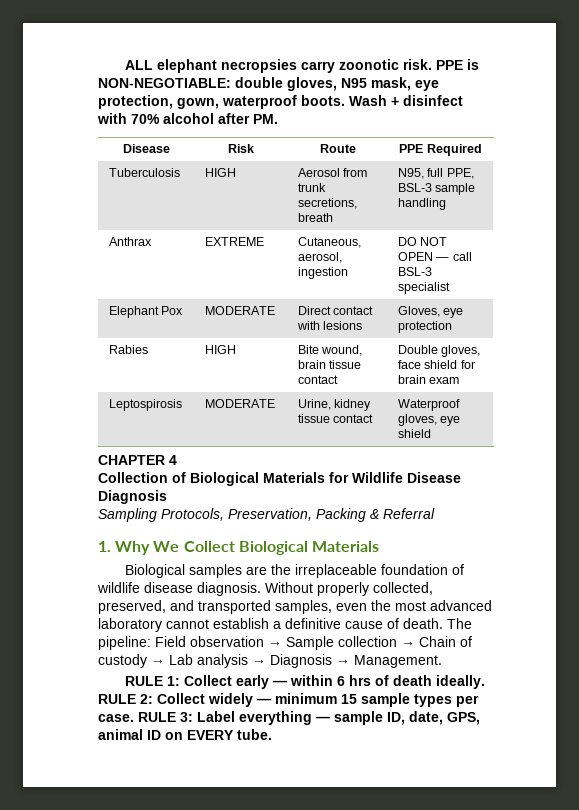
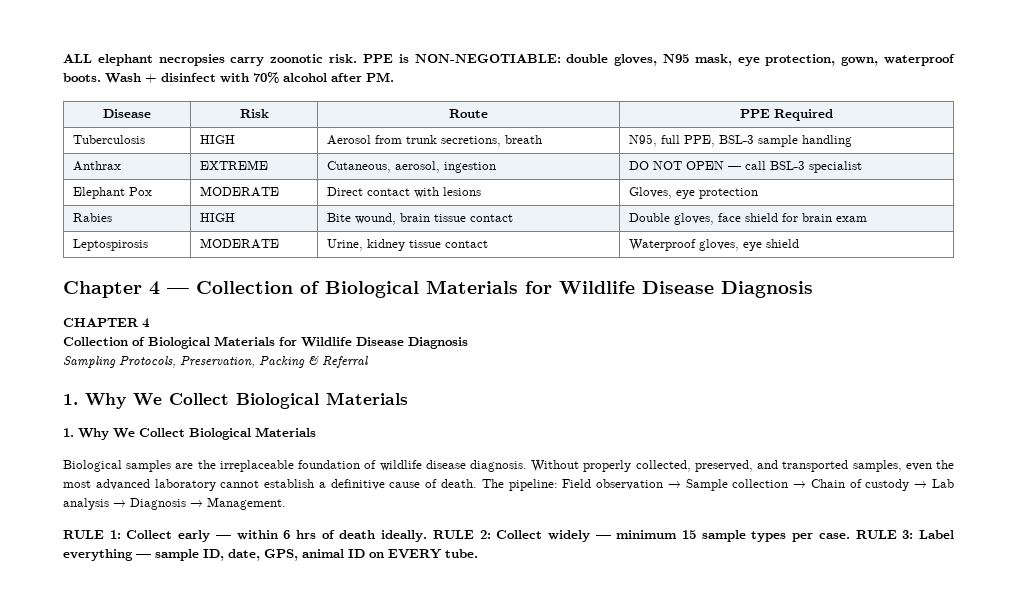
(431, 433) none -> [63,280,813,298] // Chapter 4 — Collection of Biological Materials for Wildlife Disease Diagnosis
(379, 546) none -> [63,427,316,440] // 1. Why We Collect Biological Materials

